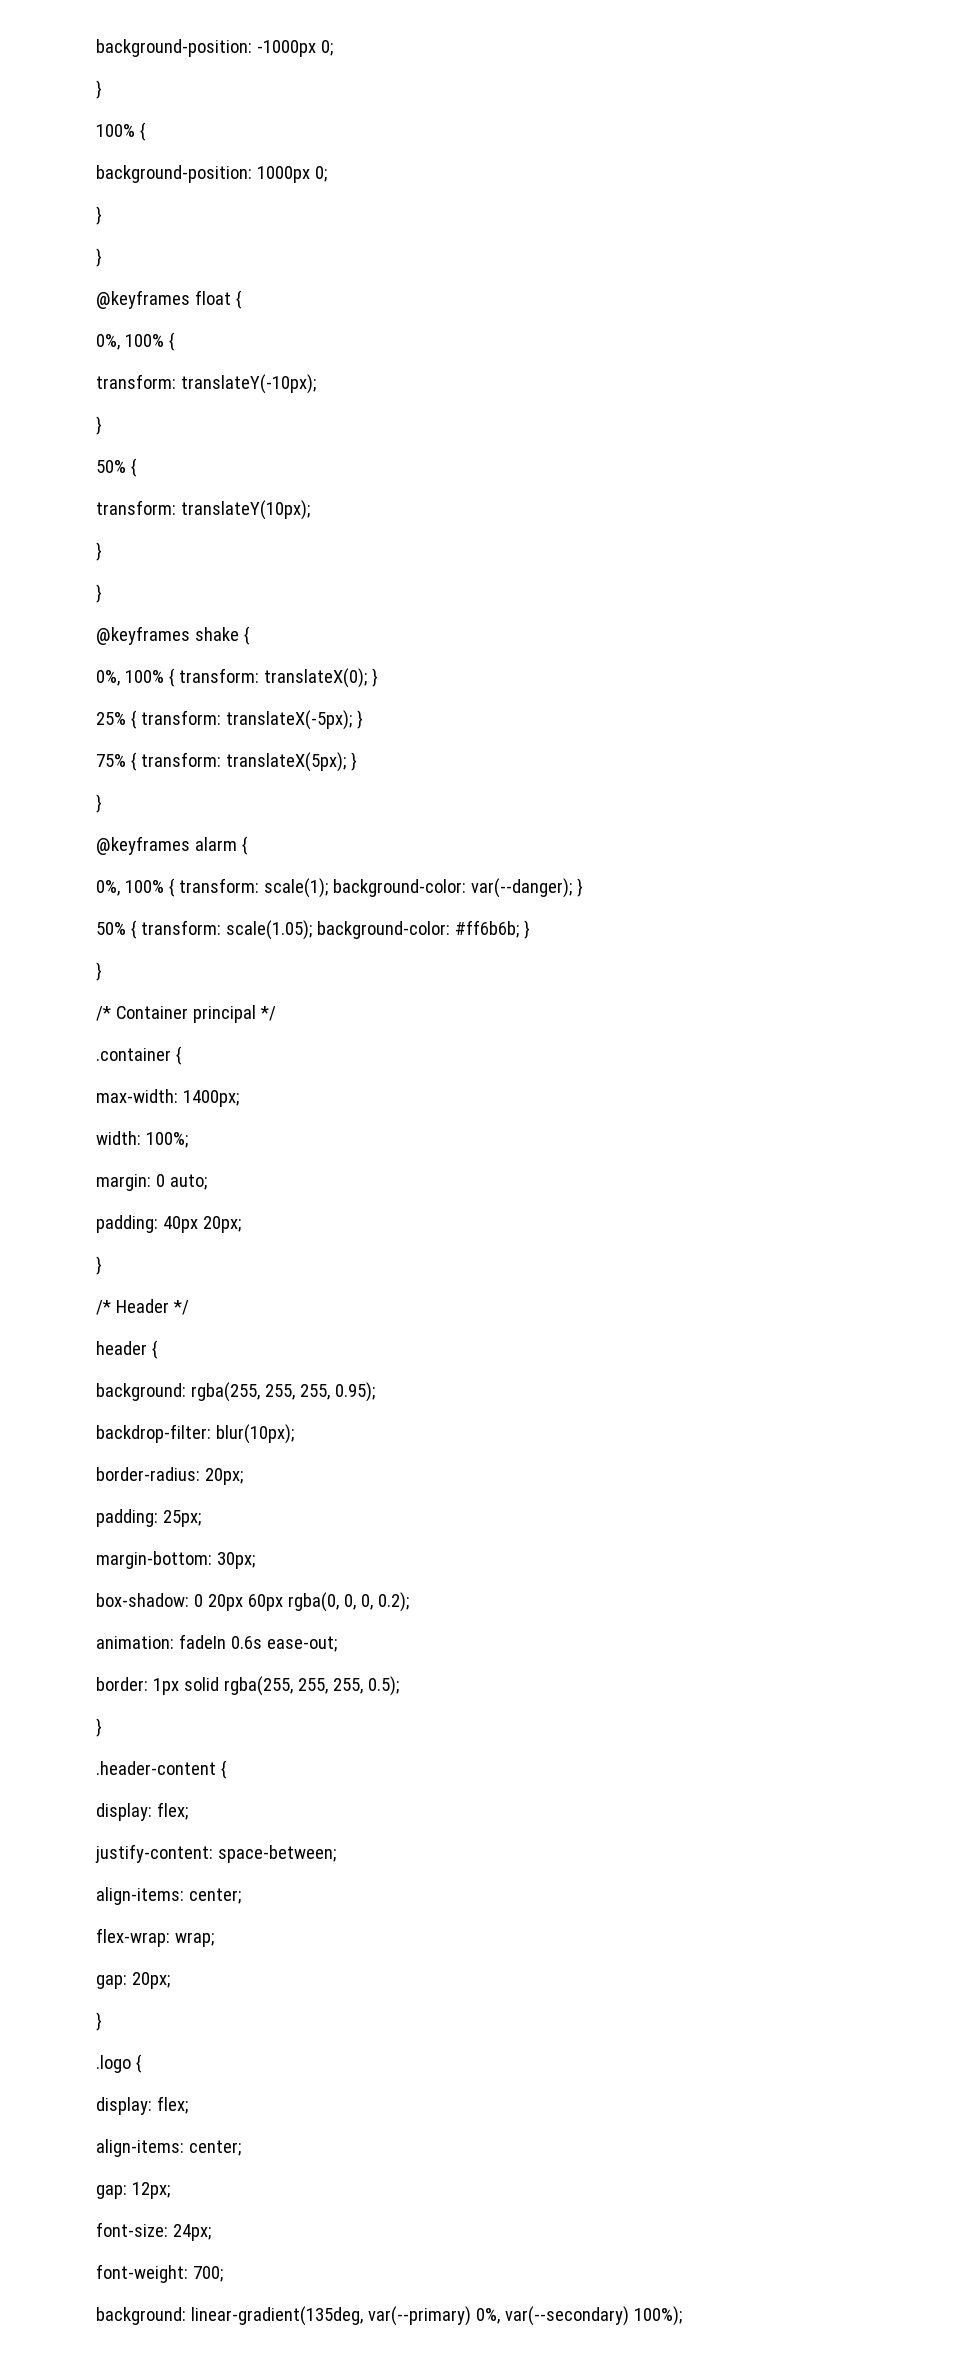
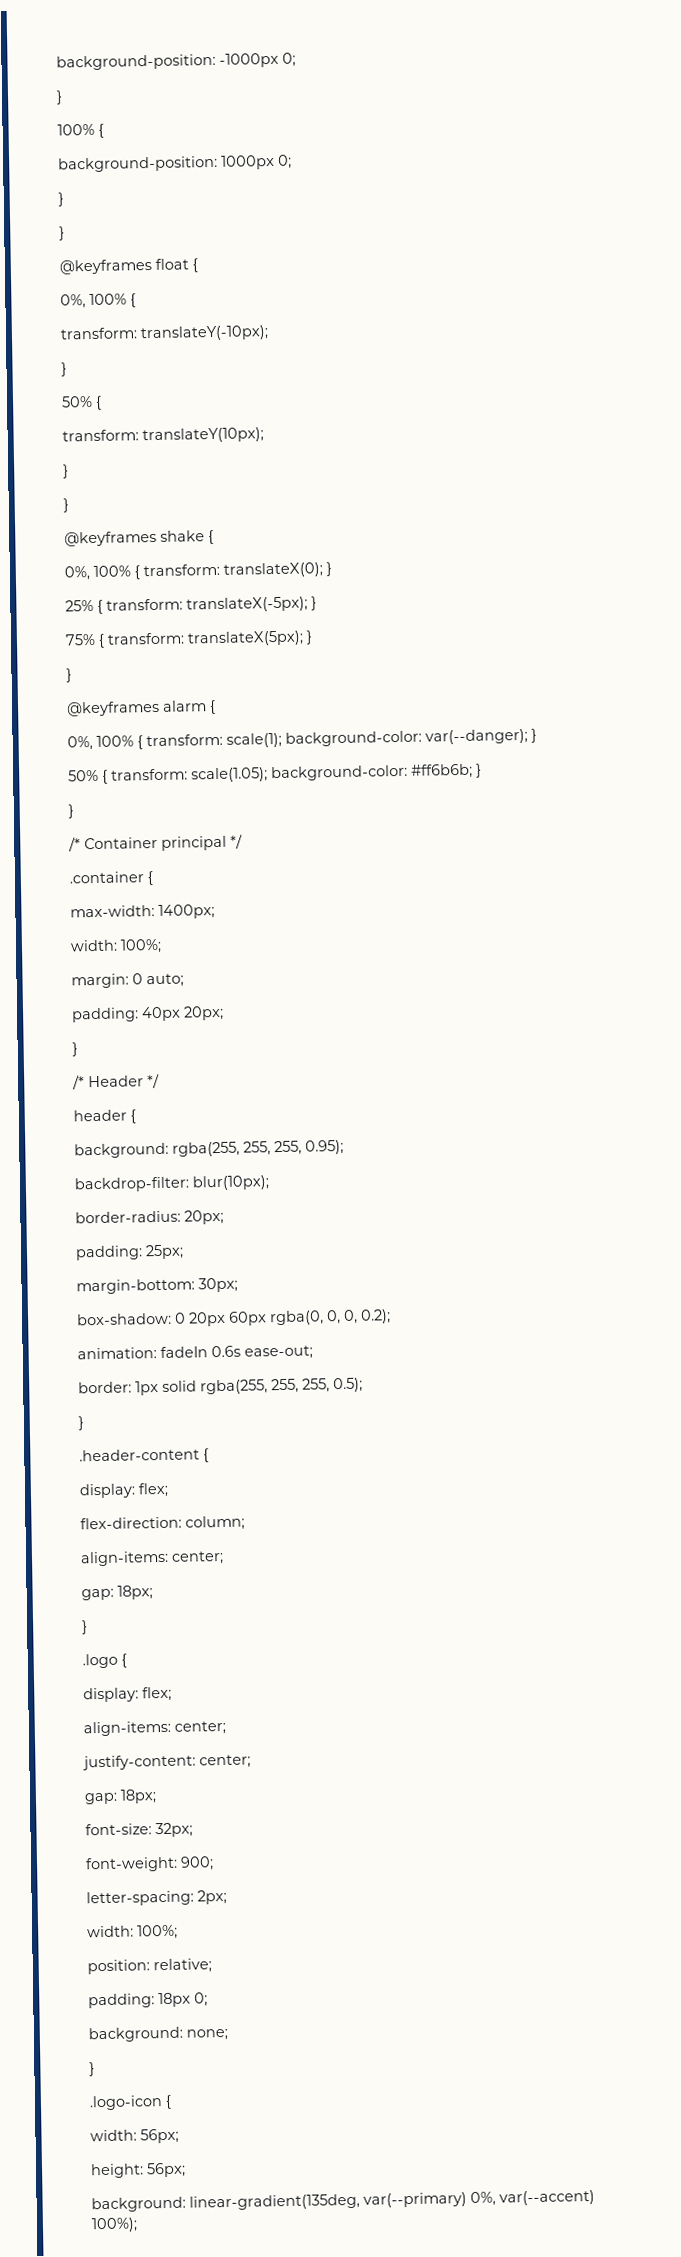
[95,1844,336,1863] [96,1887,241,1905] [96,1928,214,1947] [96,1972,170,1989] justify-content: space-between; // align-items: center; // flex-wrap: wrap; // gap: 20px; -> [80,1515,245,1531] [80,1550,224,1567] [81,1585,153,1601] flex-direction: column; // align-items: center; // gap: 18px;
[96,2182,170,2199] // gap: 12px; -> [82,1754,251,1771] [84,1789,157,1805] // justify-content: center; // gap: 18px;
[172,2224,211,2241] 24px; -> [155,1822,193,1838] 32px;
[192,2266,223,2282] 700; -> [180,1856,214,1871] [86,1889,227,1907] [87,1924,178,1940] [87,1958,212,1975] [88,1992,208,2009] [88,2026,228,2043] [89,2062,95,2077] [89,2094,172,2111] [90,2128,179,2144] [90,2162,186,2179] 900; // letter-spacing: 2px; // width: 100%; // position: relative; // padding: 18px 0; // background: none; // } // .logo-icon { // width: 56px; // height: 56px;
[504,2306,629,2326] var(--secondary) -> [499,2189,595,2206] var(--accent)

